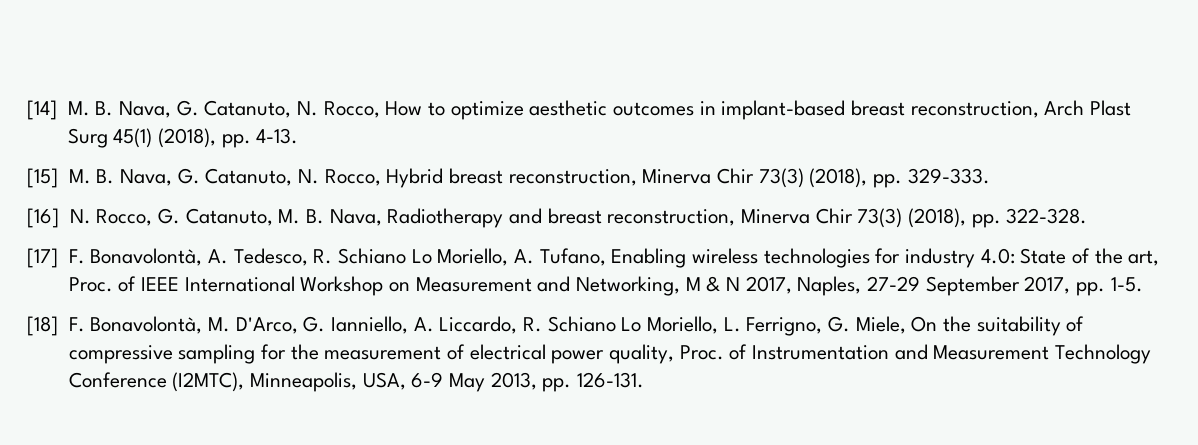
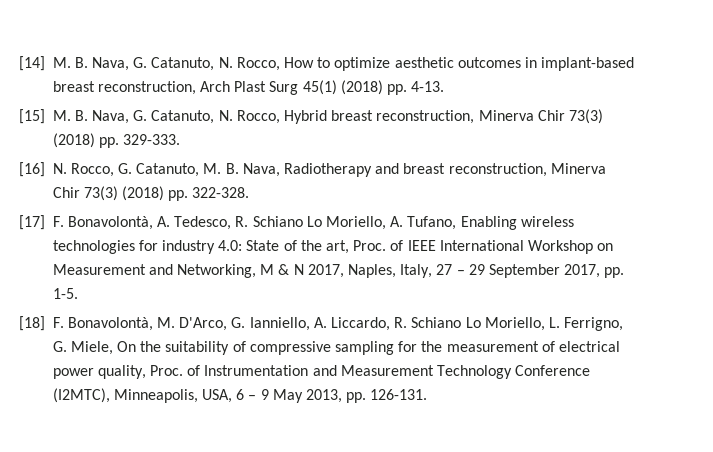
[157,128,216,148] (2018), -> [340,80,383,95] (2018)
[809,168,868,188] (2018), -> [52,133,95,148] (2018)
[907,208,966,228] (2018), -> [122,186,165,201] (2018)
[866,276,920,291] 27-29 -> [400,264,485,278] Italy, 27 – 29
[411,372,444,388] 6-9 -> [236,389,269,400] 6 – 9

